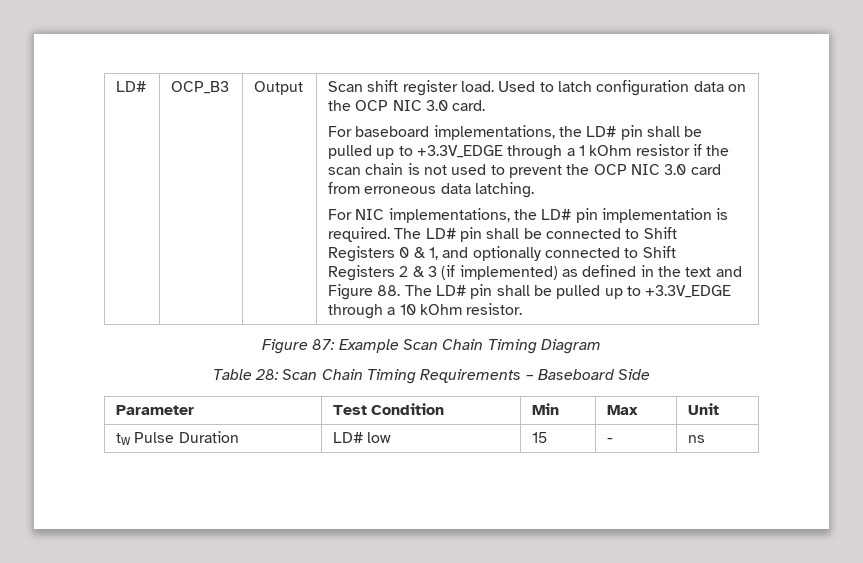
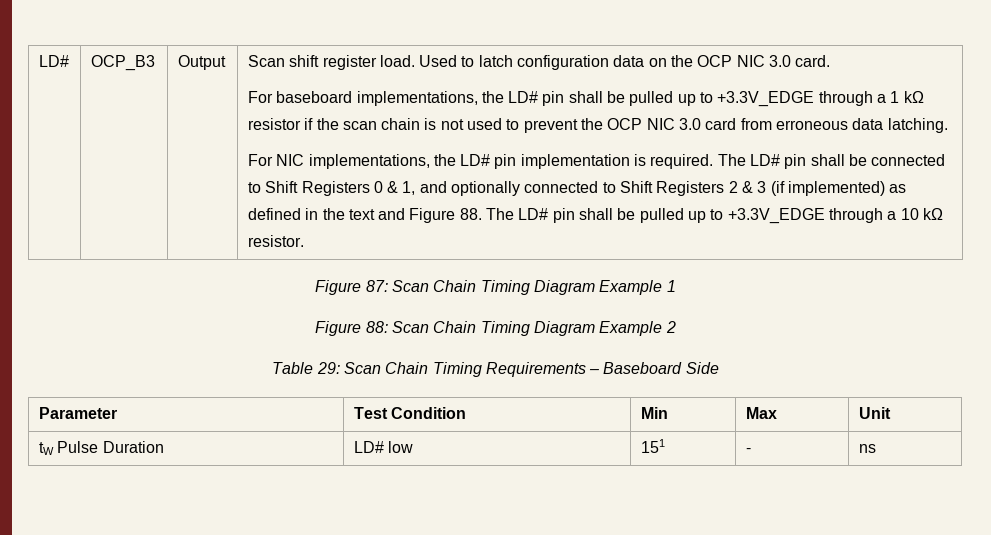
[589,145,632,156] kOhm -> [903,91,924,103] kΩ
[420,304,463,315] kOhm -> [922,208,943,220] kΩ
[338,339,601,354] Example Scan Chain Timing Diagram -> [392,280,676,295] [315,321,676,336] Scan Chain Timing Diagram Example 1 // Figure 88: Scan Chain Timing Diagram Example 2
[255,369,280,380] 28: -> [316,362,340,374] 29:
[532,432,548,443] 15 -> [640,439,665,453] 151

